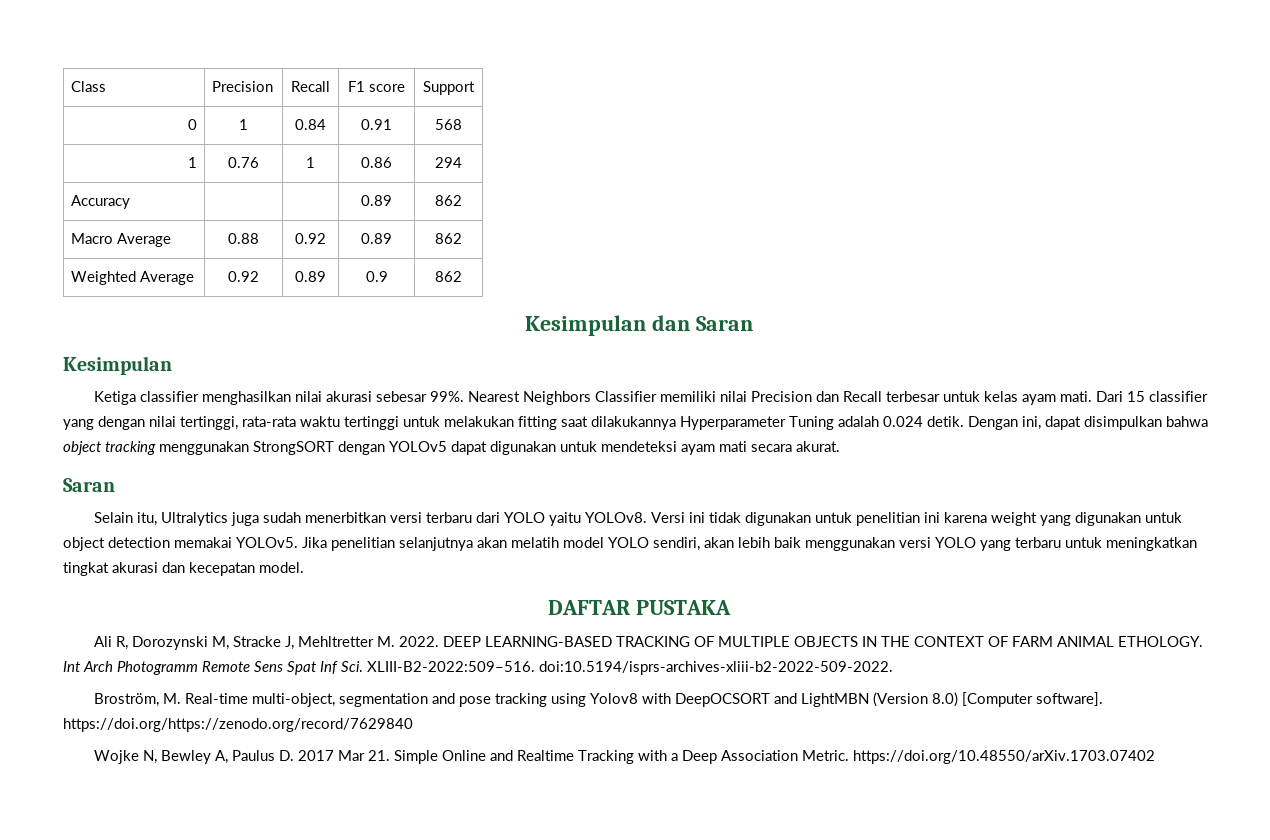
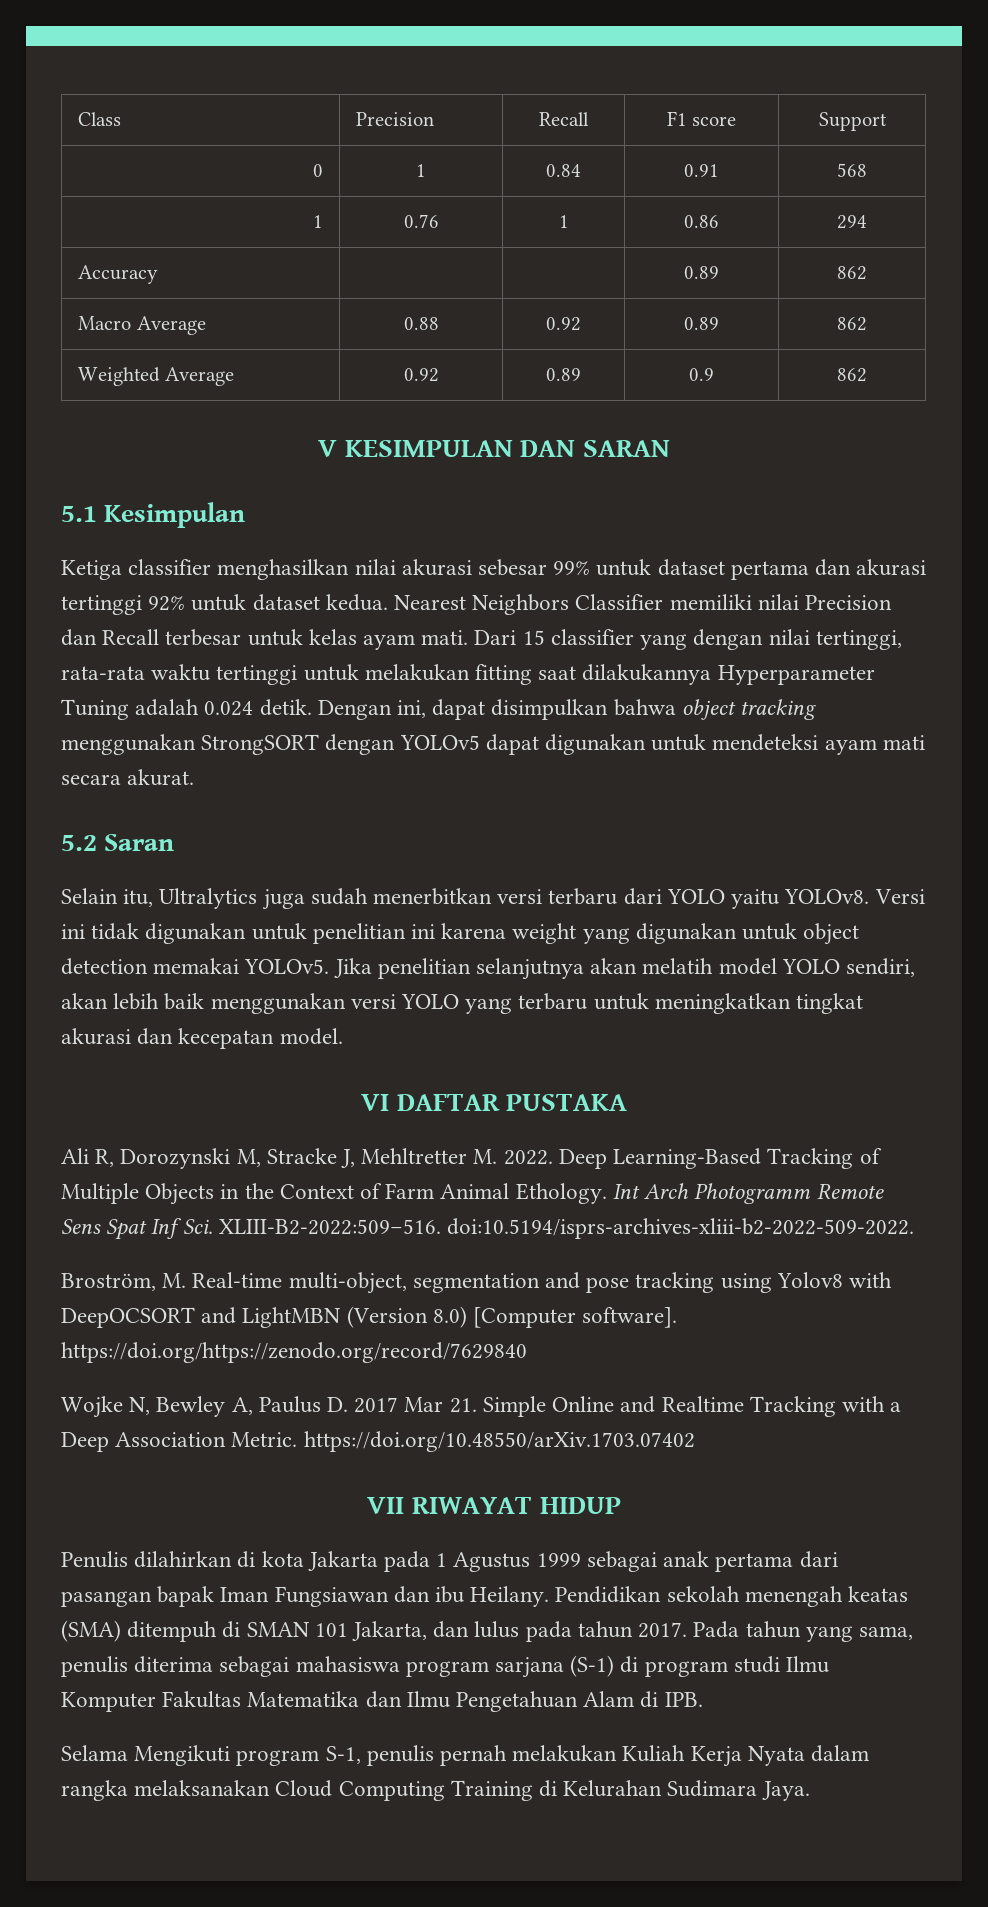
[525,315,753,336] Kesimpulan dan Saran // -> [318,440,670,457] [61,506,97,522] V KESIMPULAN DAN SARAN // 5.1
[429,391,464,402] 99%. -> [553,559,927,580] [61,594,388,615] 99% untuk dataset pertama dan akurasi tertinggi 92% untuk dataset kedua.
(840, 446) none -> [61,835,97,851] 5.2
(304, 567) none -> [360,1094,389,1111] VI
[442,636,1203,647] DEEP LEARNING-BASED TRACKING OF MULTIPLE OBJECTS IN THE CONTEXT OF FARM ANIMAL ETHOLOGY. -> [558,1148,882,1169] [61,1183,607,1205] Deep Learning-Based Tracking of Multiple Objects in the Context of Farm Animal Ethology.
(1155, 757) none -> [367,1497,621,1514] [61,1551,838,1572] [61,1586,909,1607] [61,1620,913,1642] [61,1655,830,1678] [61,1691,703,1712] [61,1745,870,1767] [61,1780,810,1801] // VII RIWAYAT HIDUP // Penulis dilahirkan di kota Jakarta pada 1 Agustus 1999 sebagai anak pertama dari pasangan bapak Iman Fungsiawan dan ibu Heilany. Pendidikan sekolah menengah keatas (SMA) ditempuh di SMAN 101 Jakarta, dan lulus pada tahun 2017. Pada tahun yang sama, penulis diterima sebagai mahasiswa program sarjana (S-1) di program studi Ilmu Komputer Fakultas Matematika dan Ilmu Pengetahuan Alam di IPB. // Selama Mengikuti program S-1, penulis pernah melakukan Kuliah Kerja Nyata dalam rangka melaksanakan Cloud Computing Training di Kelurahan Sudimara Jaya.

